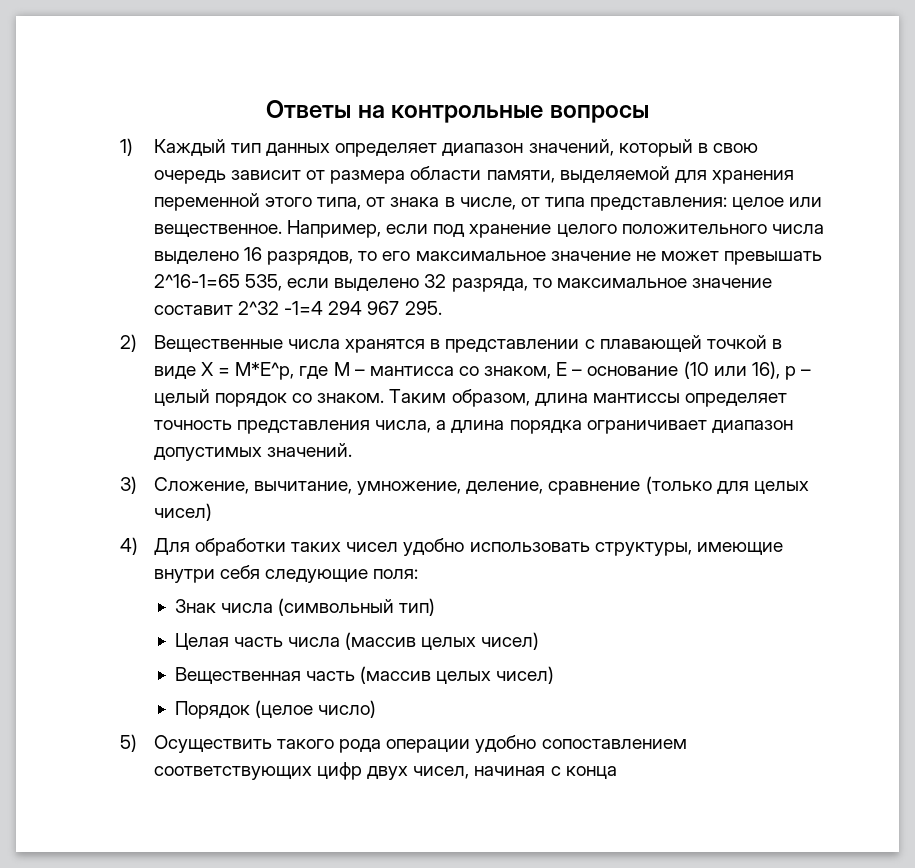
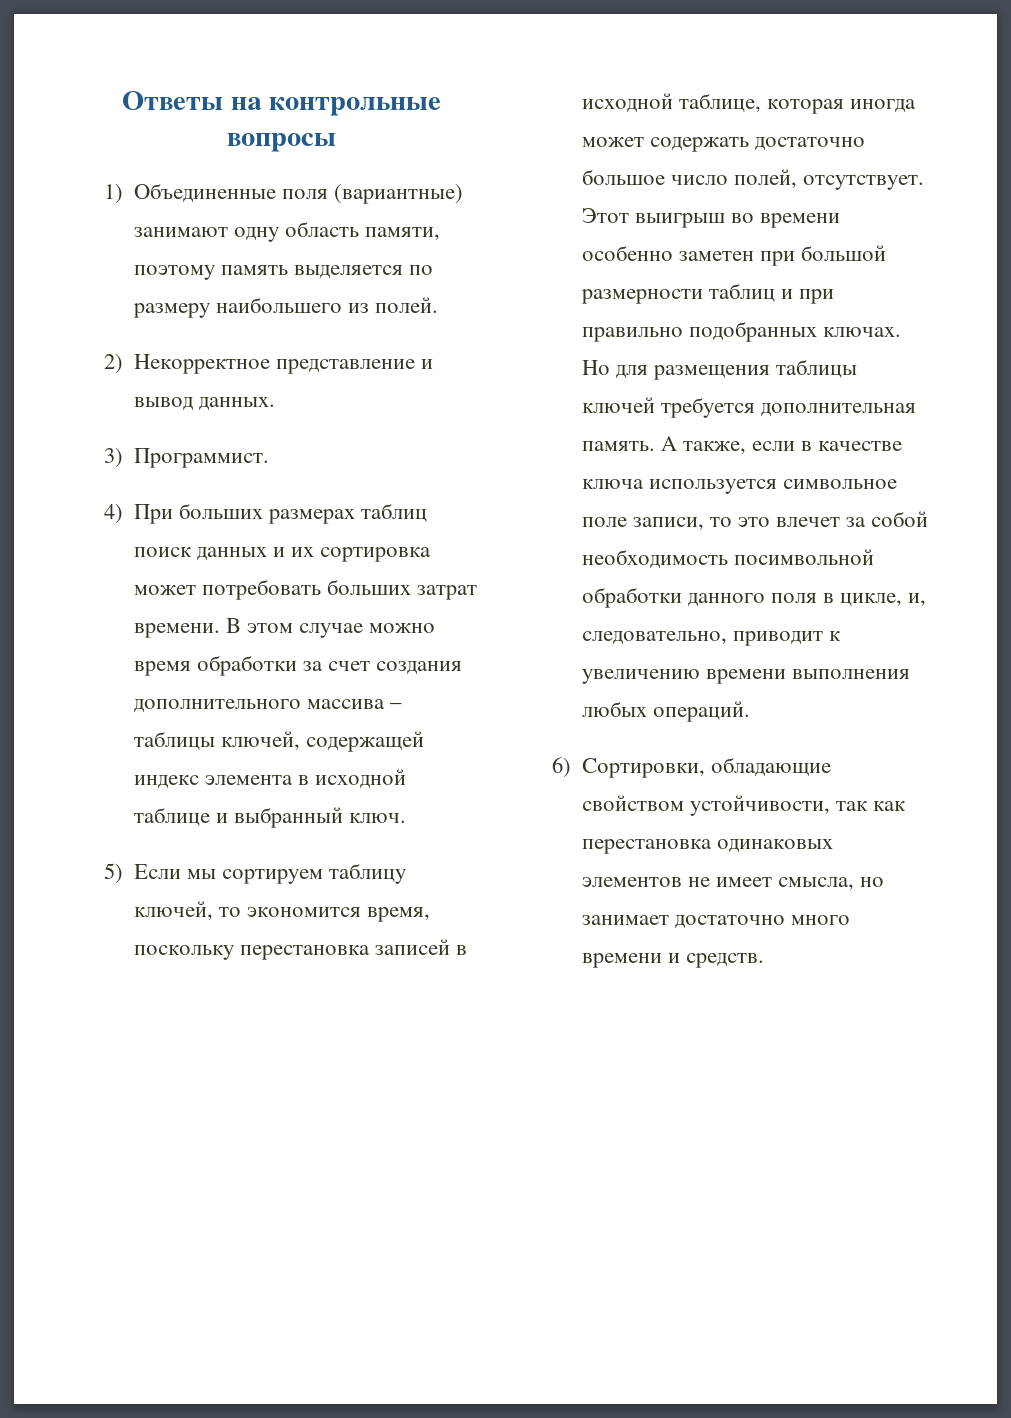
[153,139,758,157] [153,166,794,184] [153,193,823,211] [153,220,824,238] [153,247,823,265] [153,274,772,292] [153,301,442,315] [120,334,782,353] [153,361,812,380] [153,389,787,407] [153,420,793,434] [153,443,353,461] [120,476,809,495] [153,503,212,521] [120,537,783,556] [153,565,419,583] [174,598,436,616] [174,632,540,650] [174,666,555,684] [174,700,377,719] [120,734,687,753] [153,762,617,780] Каждый тип данных определяет диапазон значений, который в свою очередь зависит от размера области памяти, выделяемой для хранения переменной этого типа, от знака в числе, от типа представления: целое или вещественное. Например, если под хранение целого положительного числа выделено 16 разрядов, то его максимальное значение не может превышать 2^16-1=65 535, если выделено 32 разряда, то максимальное значение составит 2^32 -1=4 294 967 295. // 2) Вещественные числа хранятся в представлении с плавающей точкой в виде X = M*E^p, где М – мантисса со знаком, Е – основание (10 или 16), р – целый порядок со знаком. Таким образом, длина мантиссы определяет точность представления числа, а длина порядка ограничивает диапазон допустимых значений. // 3) Сложение, вычитание, умножение, деление, сравнение (только для целых чисел) // 4) Для обработки таких чисел удобно использовать структуры, имеющие внутри себя следующие поля: // Знак числа (символьный тип) // Целая часть числа (массив целых чисел) // Вещественная часть (массив целых чисел) // Порядок (целое число) // 5) Осуществить такого рода операции удобно сопоставлением соответствующих цифр двух чисел, начиная с конца -> [133,183,464,204] [133,221,441,242] [133,265,434,280] [132,297,439,318] [103,354,434,374] [133,397,275,411] [103,448,269,468] [103,503,428,524] [133,547,432,562] [133,579,478,600] [133,618,436,638] [133,655,463,676] [133,699,403,713] [133,731,425,752] [133,769,407,789] [133,807,407,828] [103,863,407,884] [133,901,431,922] [133,939,468,960] [581,93,917,114] [581,137,866,152] [581,169,925,190] [581,208,841,228] [581,245,887,266] [580,283,835,304] [581,321,902,342] [581,359,858,380] [581,397,917,418] [581,436,903,455] [581,479,898,494] [581,511,929,531] [581,549,874,569] [581,587,927,608] [581,631,842,646] [581,669,911,684] [581,701,750,722] [551,757,831,778] [581,795,907,816] [581,839,833,854] [581,877,885,891] [581,915,851,929] [581,953,765,968] Объединенные поля (вариантные) занимают одну область памяти, поэтому память выделяется по размеру наибольшего из полей. // 2) Некорректное представление и вывод данных. // 3) Программист. // 4) При больших размерах таблиц поиск данных и их сортировка может потребовать больших затрат времени. В этом случае можно время обработки за счет создания дополнительного массива – таблицы ключей, содержащей индекс элемента в исходной таблице и выбранный ключ. // 5) Если мы сортируем таблицу ключей, то экономится время, поскольку перестановка записей в исходной таблице, которая иногда может содержать достаточно большое число полей, отсутствует. Этот выигрыш во времени особенно заметен при большой размерности таблиц и при правильно подобранных ключах. Но для размещения таблицы ключей требуется дополнительная память. А также, если в качестве ключа используется символьное поле записи, то это влечет за собой необходимость посимвольной обработки данного поля в цикле, и, следовательно, приводит к увеличению времени выполнения любых операций. // 6) Сортировки, обладающие свойством устойчивости, так как перестановка одинаковых элементов не имеет смысла, но занимает достаточно много времени и средств.

